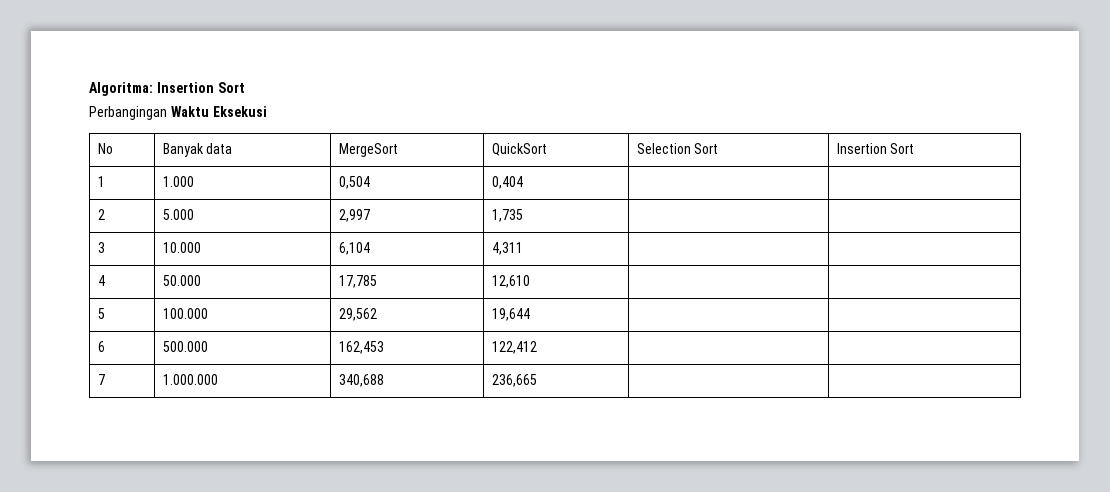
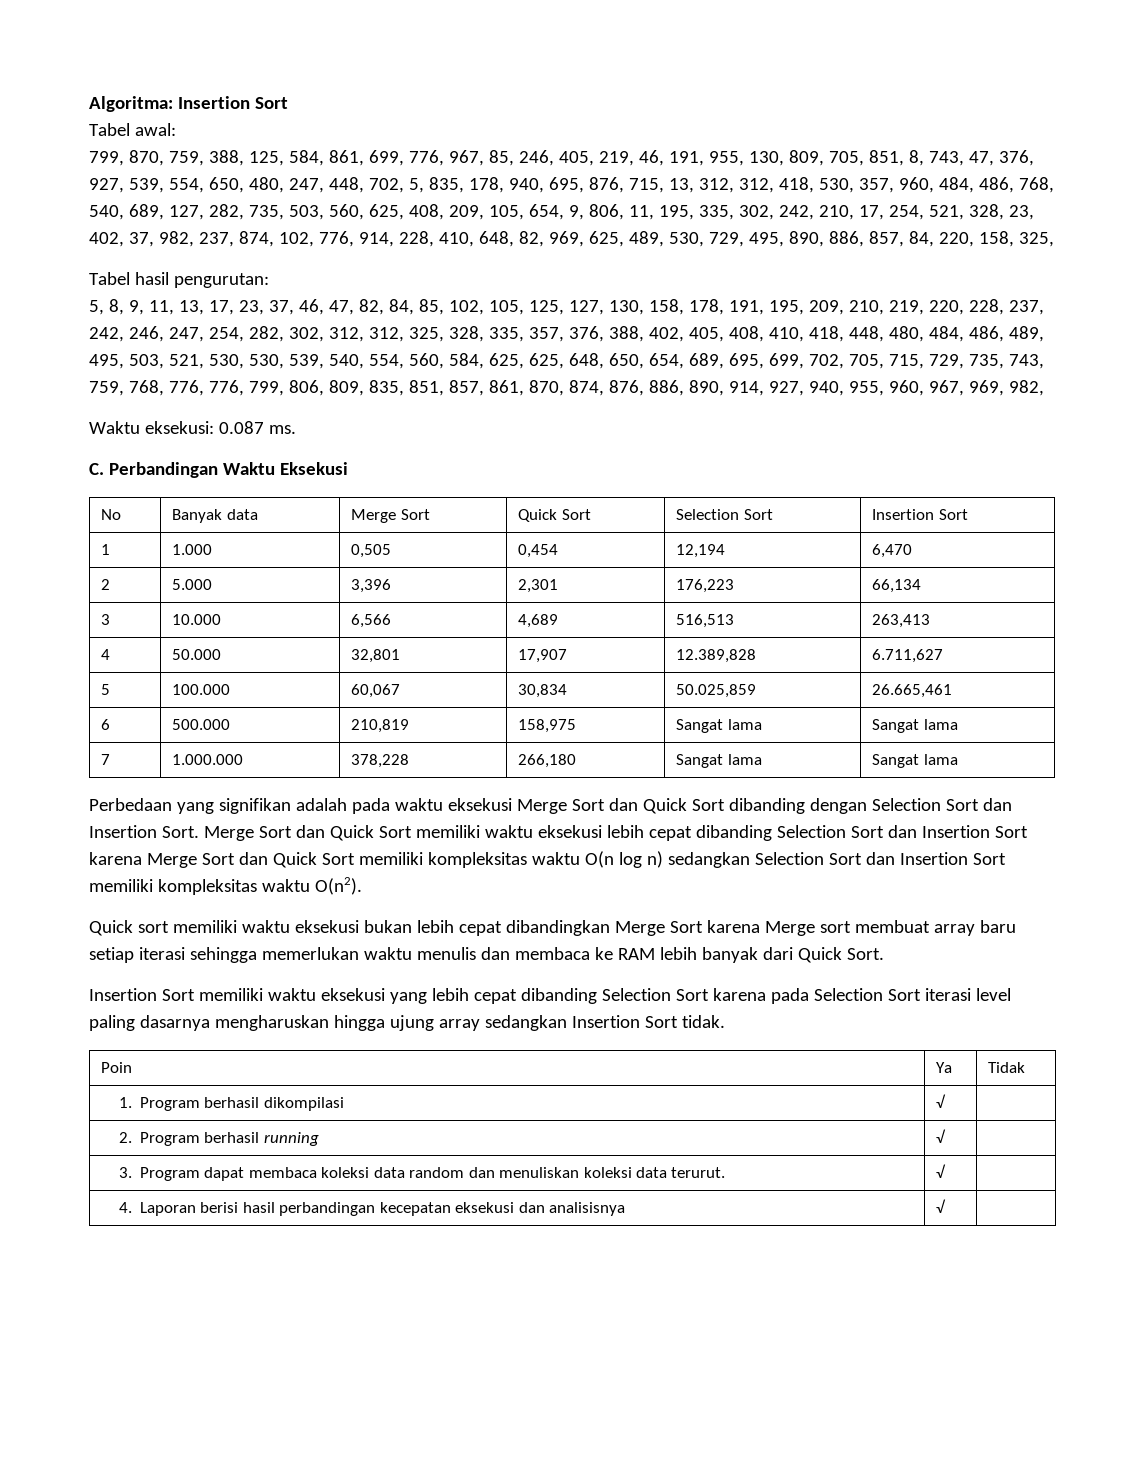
[89,106,167,120] Perbangingan -> [89,123,176,136] [89,150,1034,166] [89,177,1054,193] [89,204,1034,220] [89,231,1054,247] [89,272,269,288] [89,299,1044,315] [89,326,1044,342] [89,353,1044,369] [89,380,1044,396] [89,421,296,434] [89,462,218,478] Tabel awal: // 799, 870, 759, 388, 125, 584, 861, 699, 776, 967, 85, 246, 405, 219, 46, 191, 955, 130, 809, 705, 851, 8, 743, 47, 376, 927, 539, 554, 650, 480, 247, 448, 702, 5, 835, 178, 940, 695, 876, 715, 13, 312, 312, 418, 530, 357, 960, 484, 486, 768, 540, 689, 127, 282, 735, 503, 560, 625, 408, 209, 105, 654, 9, 806, 11, 195, 335, 302, 242, 210, 17, 254, 521, 328, 23, 402, 37, 982, 237, 874, 102, 776, 914, 228, 410, 648, 82, 969, 625, 489, 530, 729, 495, 890, 886, 857, 84, 220, 158, 325, // Tabel hasil pengurutan: // 5, 8, 9, 11, 13, 17, 23, 37, 46, 47, 82, 84, 85, 102, 105, 125, 127, 130, 158, 178, 191, 195, 209, 210, 219, 220, 228, 237, 242, 246, 247, 254, 282, 302, 312, 312, 325, 328, 335, 357, 376, 388, 402, 405, 408, 410, 418, 448, 480, 484, 486, 489, 495, 503, 521, 530, 530, 539, 540, 554, 560, 584, 625, 625, 648, 650, 654, 689, 695, 699, 702, 705, 715, 729, 735, 743, 759, 768, 776, 776, 799, 806, 809, 835, 851, 857, 861, 870, 874, 876, 886, 890, 914, 927, 940, 955, 960, 967, 969, 982, // Waktu eksekusi: 0.087 ms. // C. Perbandingan
[338,143,398,157] [491,143,547,156] MergeSort | QuickSort -> [351,509,430,523] [518,509,591,522] Merge Sort | Quick Sort
[338,176,370,189] [491,176,523,189] [97,209,105,220] [162,209,194,220] [338,209,370,222] [491,209,523,222] [97,242,105,253] [162,242,201,253] [338,242,370,255] [491,242,523,255] [97,275,105,286] [162,275,201,286] [338,275,377,288] [491,275,530,288] [97,308,105,319] [162,308,208,319] [338,308,377,321] [491,308,530,321] [97,341,105,352] [162,341,208,352] [338,341,384,354] [491,341,537,354] [97,374,105,385] [162,374,218,385] [338,374,384,387] [491,374,537,387] 0,504 | 0,404 | | // 2 | 5.000 | 2,997 | 1,735 | | // 3 | 10.000 | 6,104 | 4,311 | | // 4 | 50.000 | 17,785 | 12,610 | | // 5 | 100.000 | 29,562 | 19,644 | | // 6 | 500.000 | 162,453 | 122,412 | | // 7 | 1.000.000 | 340,688 | 236,665 | -> [351,544,392,558] [518,544,559,558] [676,544,726,558] [872,544,913,558] [101,579,111,590] [172,579,213,590] [351,579,392,593] [518,579,559,593] [676,579,735,593] [872,579,922,593] [101,614,111,625] [172,614,222,625] [351,614,392,628] [518,614,559,628] [676,614,735,628] [872,614,931,628] [101,649,111,660] [172,649,222,660] [351,649,401,663] [518,649,568,663] [676,649,757,663] [872,649,944,663] [101,684,111,695] [172,684,231,695] [351,684,401,698] [518,684,568,698] [676,684,757,698] [872,684,953,698] [101,719,111,730] [172,719,231,730] [351,719,410,733] [518,719,577,733] [676,719,762,733] [872,719,958,733] [101,754,111,765] [172,754,244,765] [351,754,410,768] [518,754,577,768] [676,754,762,768] [872,754,958,768] [89,798,1012,814] [89,825,1028,841] [89,851,1006,868] [89,877,362,895] [89,920,1016,936] [89,947,884,963] [89,988,1011,1004] [89,1015,725,1031] [101,1062,133,1073] [936,1062,953,1073] [988,1062,1026,1073] [118,1097,344,1111] [936,1094,947,1108] [118,1132,319,1146] [936,1129,947,1143] [118,1167,726,1181] [936,1164,947,1178] [118,1202,626,1216] [936,1199,947,1213] 0,505 | 0,454 | 12,194 | 6,470 // 2 | 5.000 | 3,396 | 2,301 | 176,223 | 66,134 // 3 | 10.000 | 6,566 | 4,689 | 516,513 | 263,413 // 4 | 50.000 | 32,801 | 17,907 | 12.389,828 | 6.711,627 // 5 | 100.000 | 60,067 | 30,834 | 50.025,859 | 26.665,461 // 6 | 500.000 | 210,819 | 158,975 | Sangat lama | Sangat lama // 7 | 1.000.000 | 378,228 | 266,180 | Sangat lama | Sangat lama // Perbedaan yang signifikan adalah pada waktu eksekusi Merge Sort dan Quick Sort dibanding dengan Selection Sort dan Insertion Sort. Merge Sort dan Quick Sort memiliki waktu eksekusi lebih cepat dibanding Selection Sort dan Insertion Sort karena Merge Sort dan Quick Sort memiliki kompleksitas waktu O(n log n) sedangkan Selection Sort dan Insertion Sort memiliki kompleksitas waktu O(n2). // Quick sort memiliki waktu eksekusi bukan lebih cepat dibandingkan Merge Sort karena Merge sort membuat array baru setiap iterasi sehingga memerlukan waktu menulis dan membaca ke RAM lebih banyak dari Quick Sort. // Insertion Sort memiliki waktu eksekusi yang lebih cepat dibanding Selection Sort karena pada Selection Sort iterasi level paling dasarnya mengharuskan hingga ujung array sedangkan Insertion Sort tidak. // Poin | Ya | Tidak // 1. Program berhasil dikompilasi | √ | // 2. Program berhasil running | √ | // 3. Program dapat membaca koleksi data random dan menuliskan koleksi data terurut. | √ | // 4. Laporan berisi hasil perbandingan kecepatan eksekusi dan analisisnya | √

